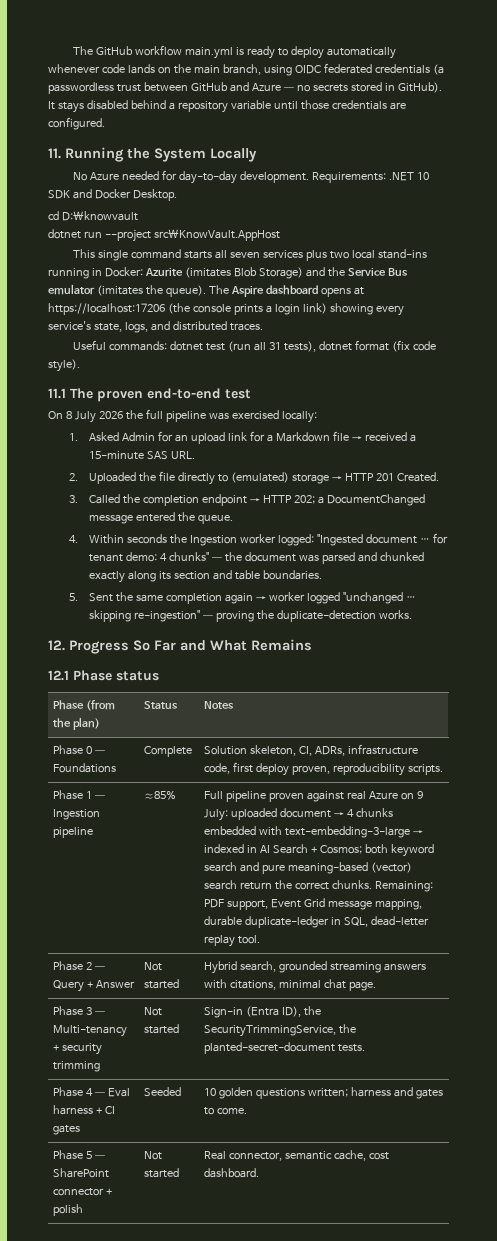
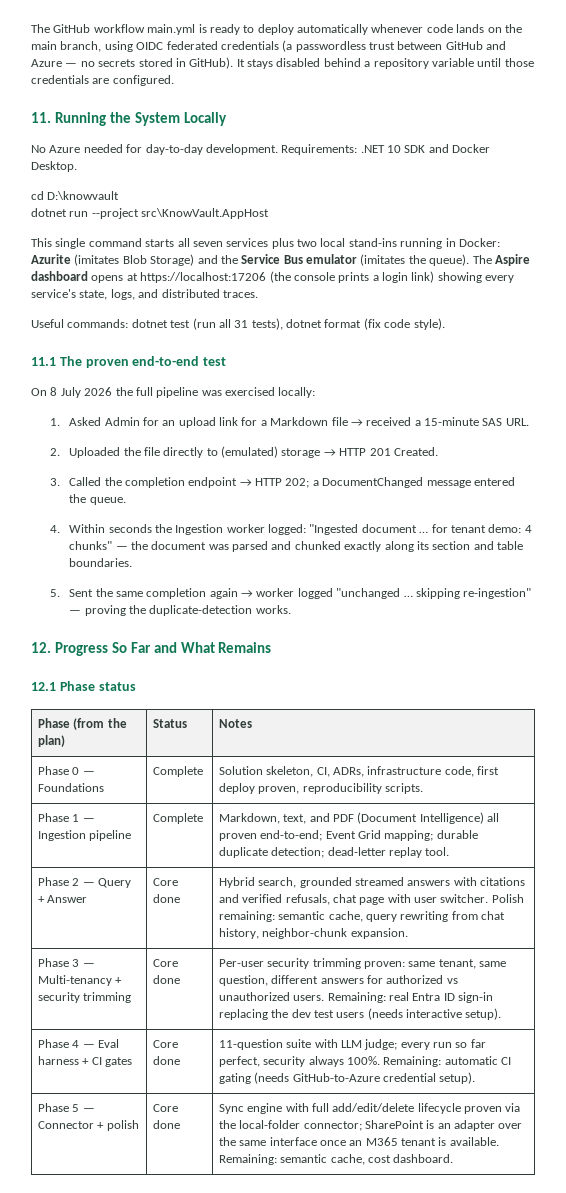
[144,790,177,800] [204,791,424,802] [204,808,394,821] [204,826,424,838] [204,844,435,857] [204,862,413,874] [204,880,434,892] [204,898,423,910] [204,916,369,928] ≈85% | Full pipeline proven against real Azure on 9 July: uploaded document → 4 chunks embedded with text-embedding-3-large → indexed in AI Search + Cosmos; both keyword search and pure meaning-based (vector) search return the correct chunks. Remaining: PDF support, Event Grid message mapping, durable duplicate-ledger in SQL, -> [152,813,203,824] [218,812,500,824] [218,830,478,841] [218,847,325,858] Complete | Markdown, text, and PDF (Document Intelligence) all proven end-to-end; Event Grid mapping; durable duplicate detection;
[144,962,163,971] [144,979,180,989] Not started -> [152,878,178,886] [152,894,180,903] Core done
[330,962,382,973] streaming -> [354,877,404,886] streamed
[230,979,377,991] citations, minimal chat page. -> [480,877,526,886] [218,894,524,905] [218,911,506,922] [218,928,408,939] citations and verified refusals, chat page with user switcher. Polish remaining: semantic cache, query rewriting from chat history, neighbor-chunk expansion.
[144,1007,163,1016] [144,1024,180,1034] [204,1006,322,1018] [204,1024,357,1037] [204,1042,366,1054] Not started | Sign-in (Entra ID), the SecurityTrimmingService, the planted-secret-document tests. -> [152,959,178,967] [152,975,180,984] [218,958,507,969] [218,975,458,986] [218,992,494,1003] [218,1008,502,1020] Core done | Per-user security trimming proven: same tenant, same question, different answers for authorized vs unauthorized users. Remaining: real Entra ID sign-in replacing the dev test users (needs interactive setup).
[144,1087,182,1097] [204,1087,444,1099] [204,1107,248,1115] Seeded | 10 golden questions written; harness and gates to come. -> [152,1040,178,1048] [152,1056,180,1065] [218,1039,486,1050] [218,1056,512,1067] [218,1072,476,1084] Core done | 11-question suite with LLM judge; every run so far perfect, security always 100%. Remaining: automatic CI gating (needs GitHub-to-Azure credential setup).
[53,1168,110,1178] [53,1188,105,1196] SharePoint connector -> [37,1121,94,1129] Connector
[144,1151,163,1160] [144,1168,180,1178] [204,1151,283,1161] Not started | Real connector, -> [152,1104,178,1112] [152,1120,180,1129] [218,1103,521,1114] [218,1120,523,1131] [218,1137,499,1146] [218,1154,277,1165] Core done | Sync engine with full add/edit/delete lifecycle proven via the local-folder connector; SharePoint is an adapter over the same interface once an M365 tenant is available. Remaining:

